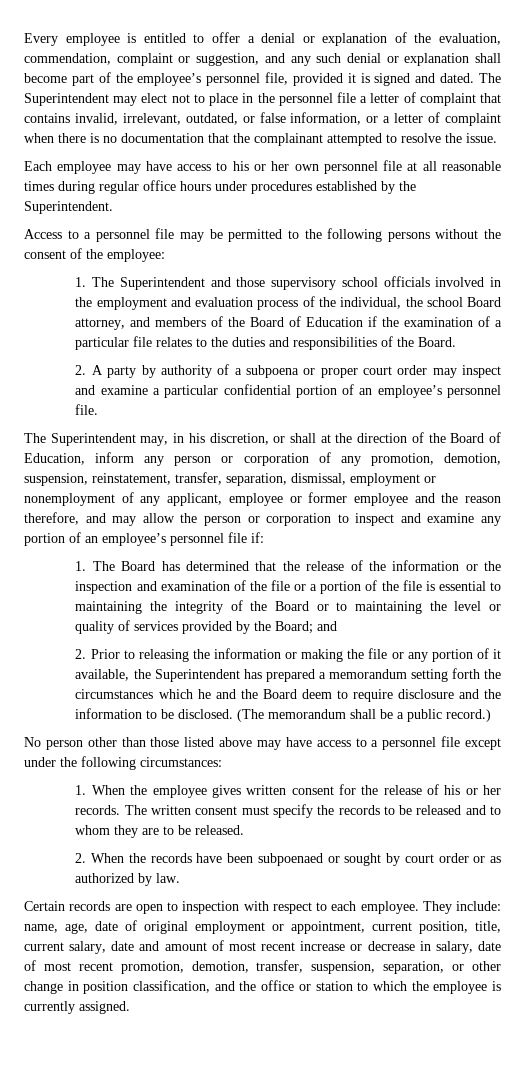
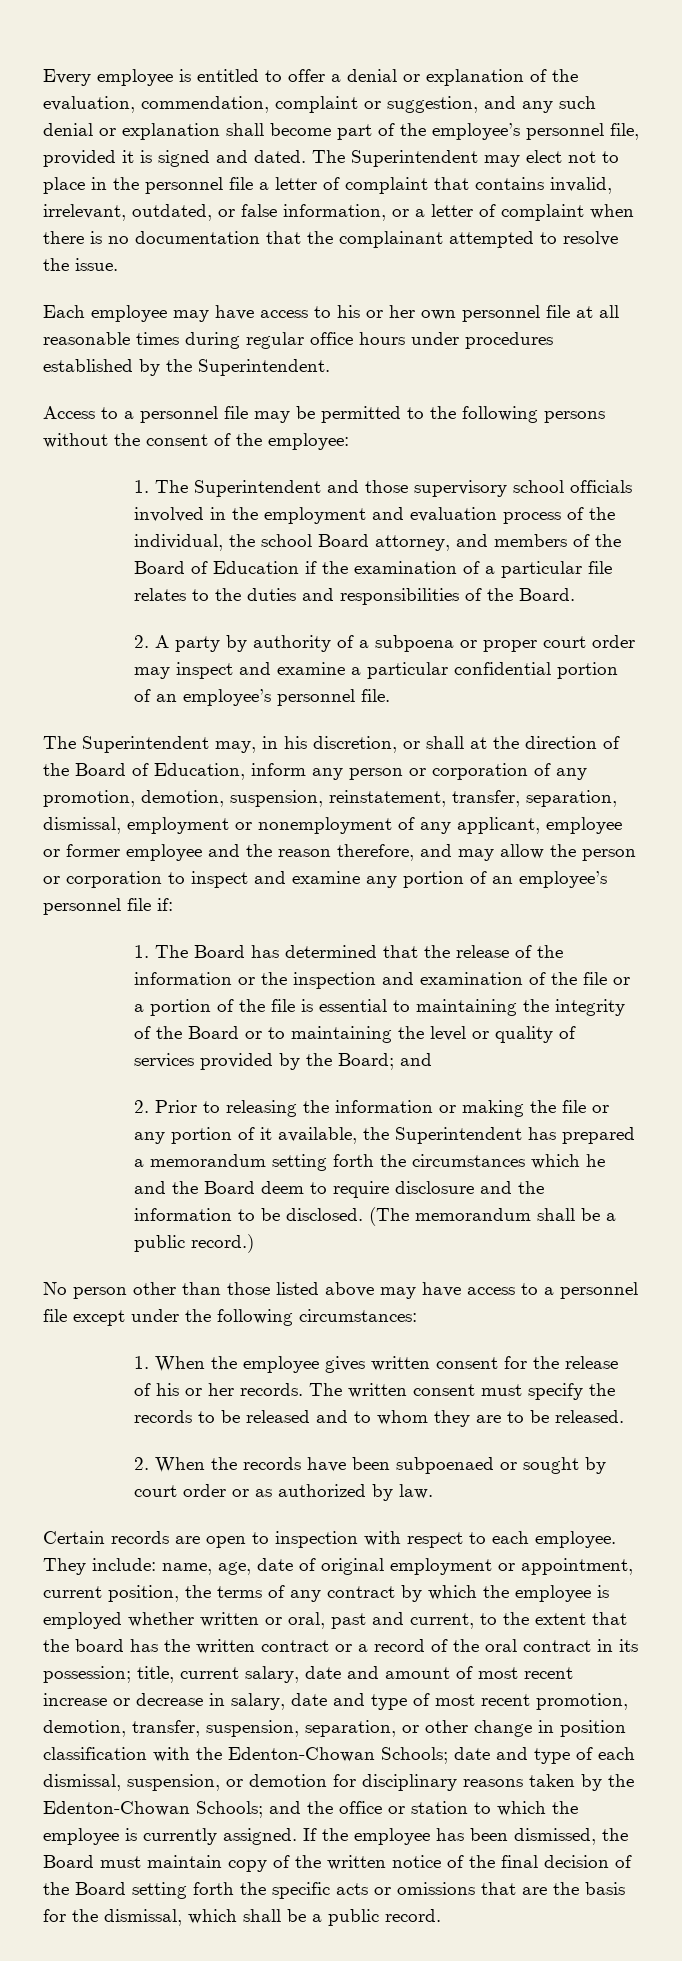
(468, 927) none -> [185,1585,609,1602] [43,1612,627,1629] [43,1639,638,1654] [43,1666,131,1683] the terms of any contract by which the employee is employed whether written or oral, past and current, to the extent that the board has the written contract or a record of the oral contract in its possession;
(501, 946) none -> [333,1693,407,1710] and type
[133,980,211,993] classification, -> [43,1747,635,1764] [43,1774,634,1791] [43,1801,263,1818] classification with the Edenton-Chowan Schools; date and type of each dismissal, suspension, or demotion for disciplinary reasons taken by the Edenton-Chowan Schools;
(130, 1007) none -> [303,1828,628,1845] [43,1855,632,1872] [43,1882,625,1899] [43,1909,441,1926] If the employee has been dismissed, the Board must maintain copy of the written notice of the final decision of the Board setting forth the specific acts or omissions that are the basis for the dismissal, which shall be a public record.

